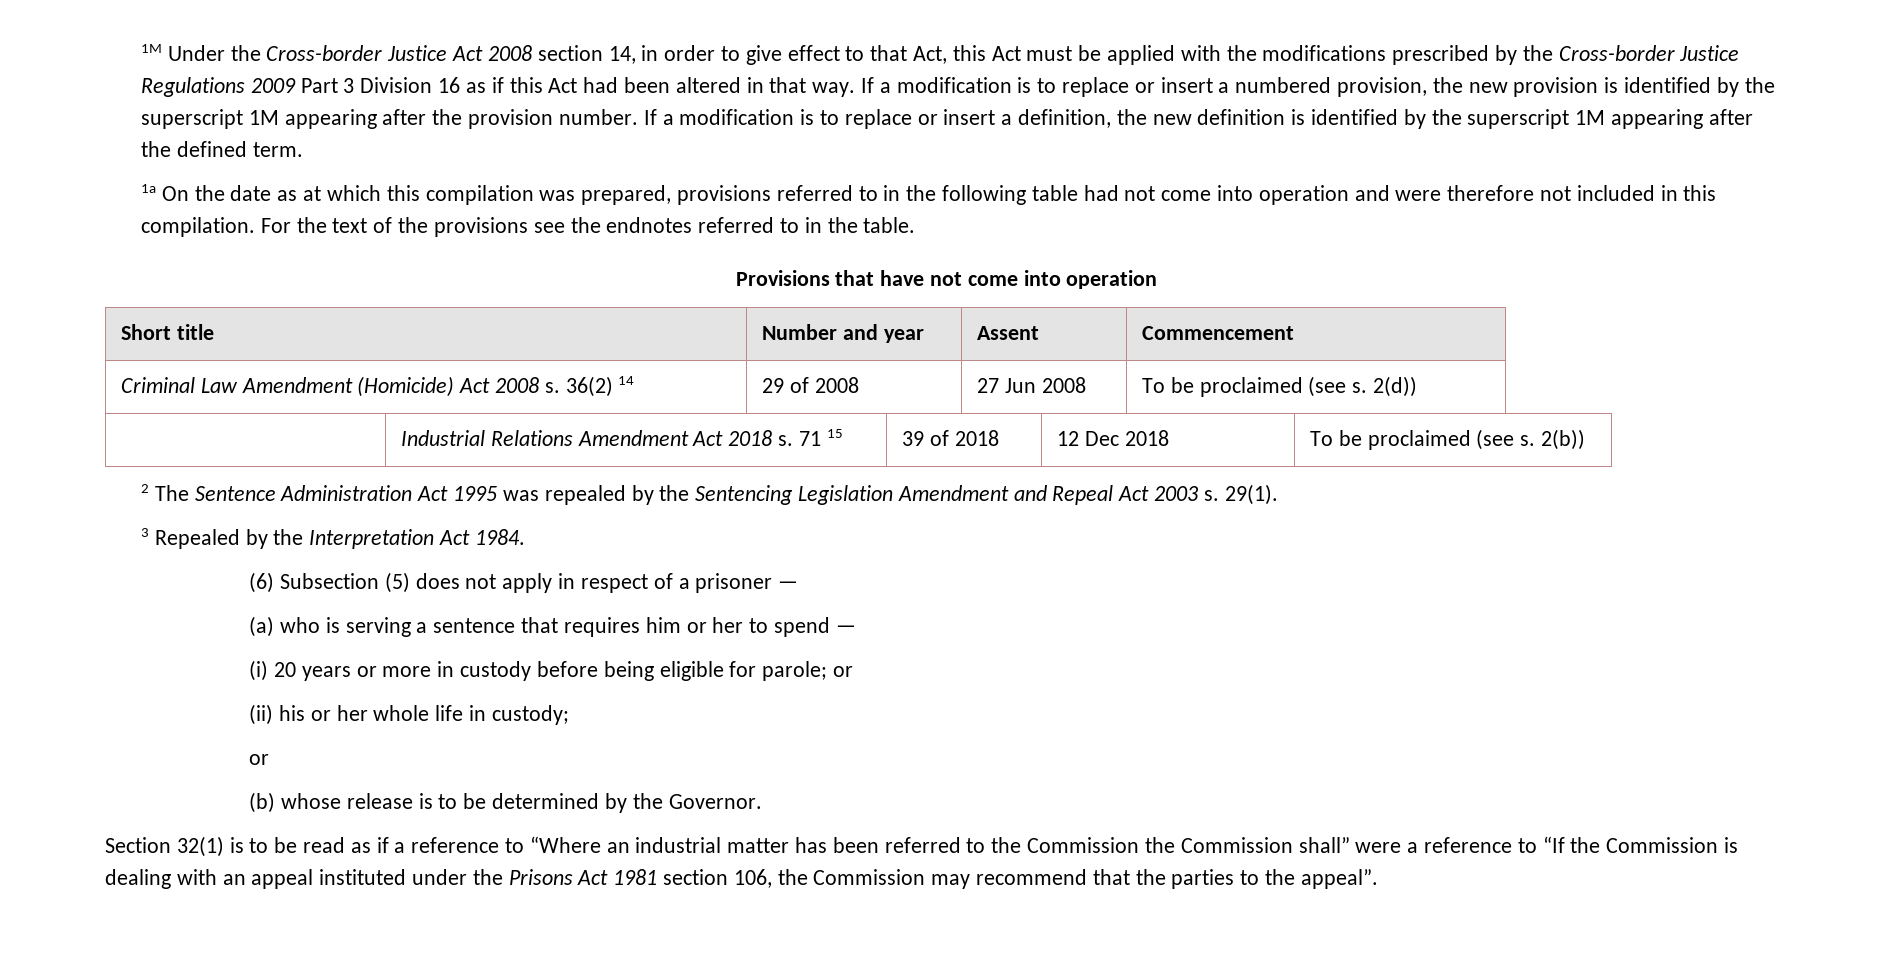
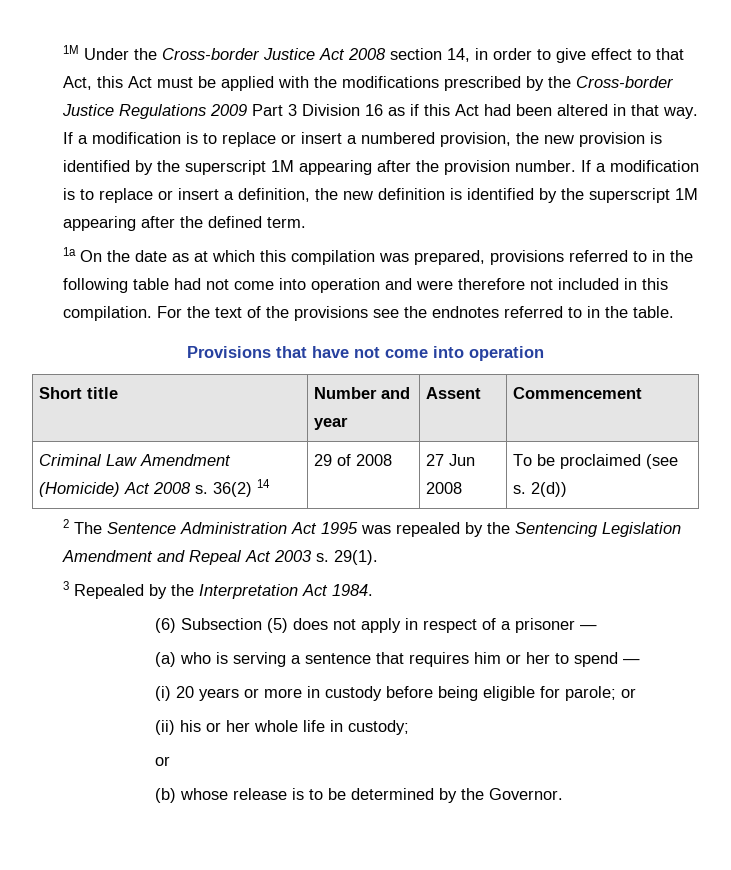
[400,429,843,446] [901,430,999,446] [1056,430,1169,446] [1309,429,1585,450] // | Industrial Relations Amendment Act 2018 s. 71 15 | 39 of 2018 | 12 Dec 2018 | To be proclaimed (see s. 2(b)) -> (567, 489) none
[105,836,1738,857] [105,869,1378,889] // Section 32(1) is to be read as if a reference to “Where an industrial matter has been referred to the Commission the Commission shall” were a reference to “If the Commission is dealing with an appeal instituted under the Prisons Act 1981 section 106, the Commission may recommend that the parties to the appeal”. -> (563, 794) none

